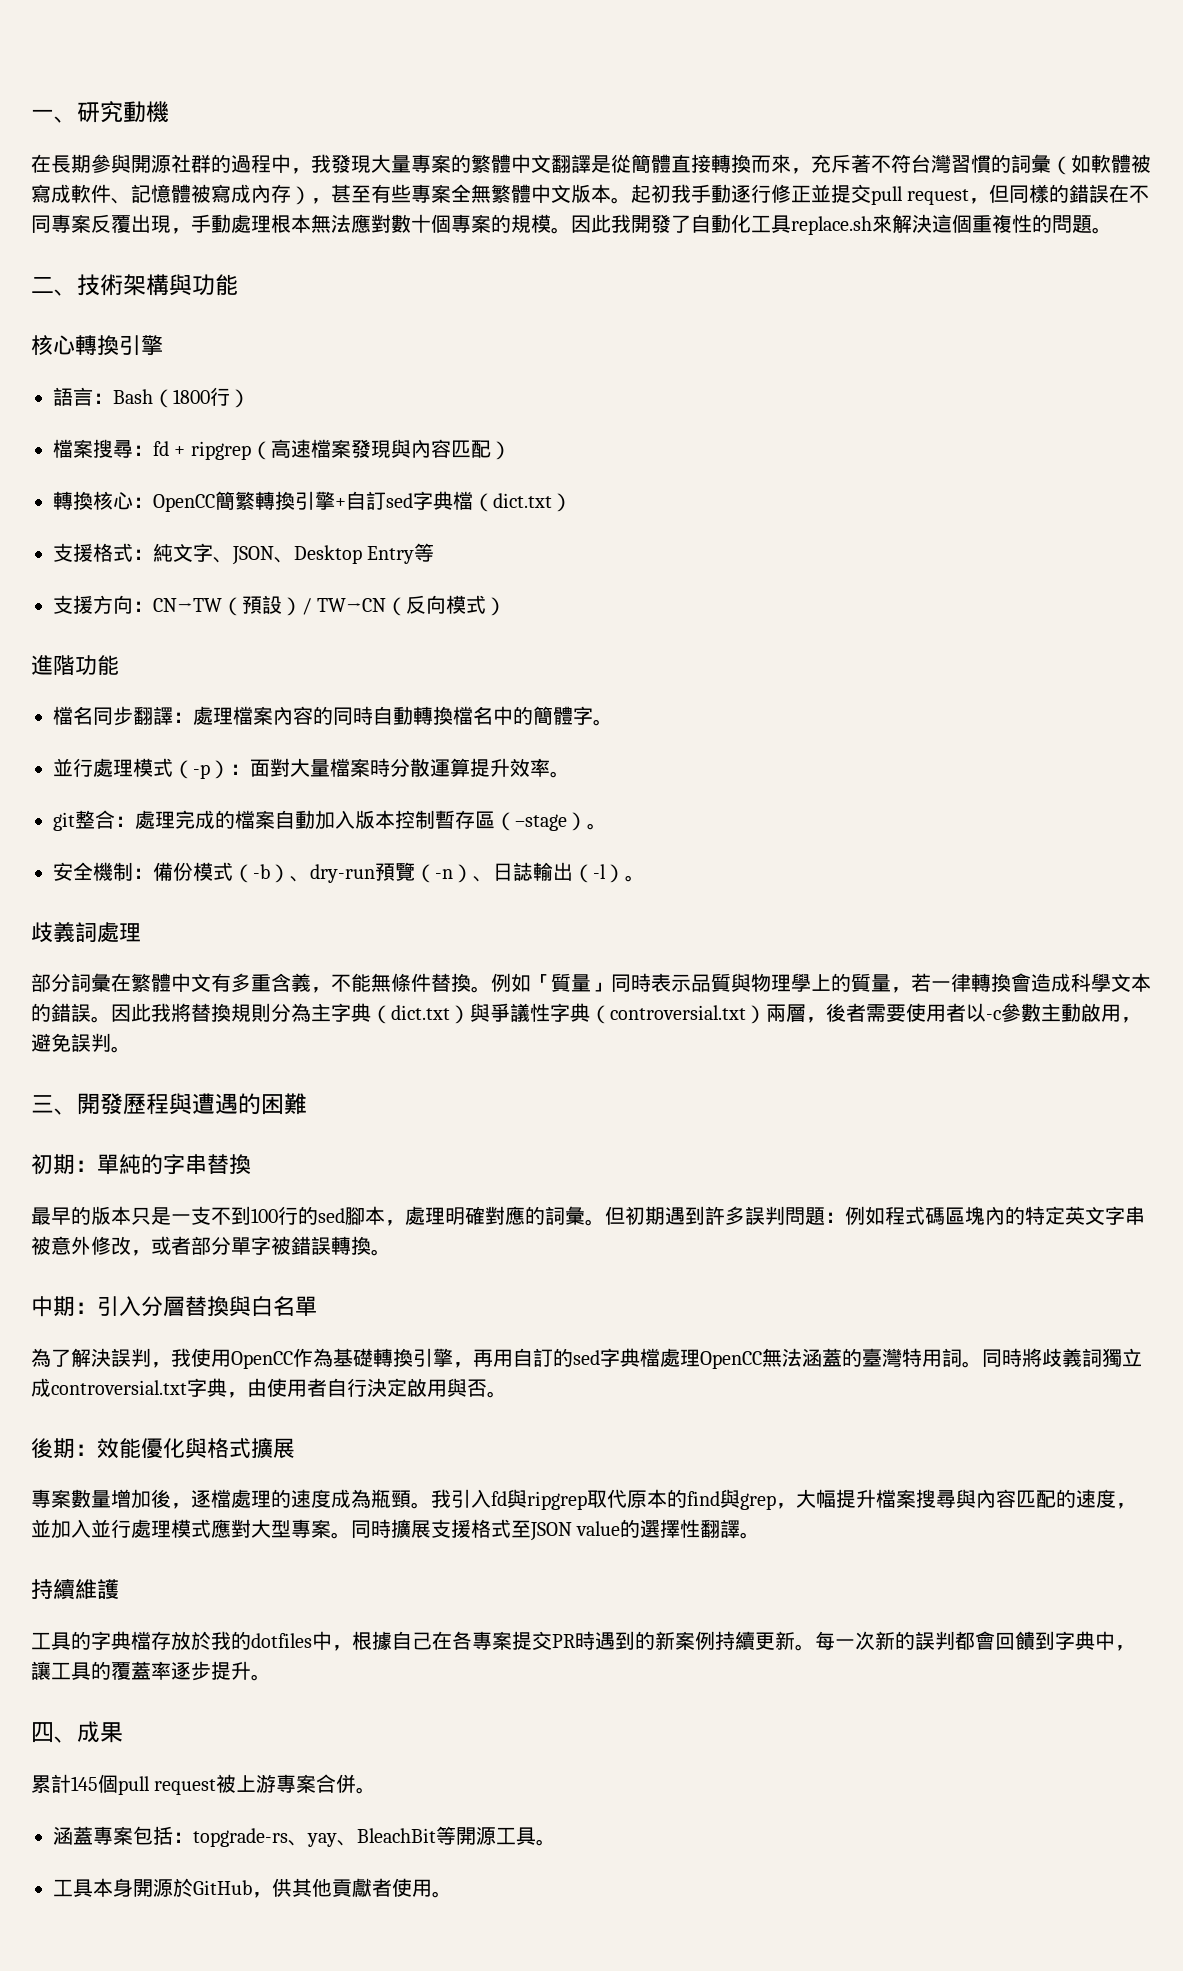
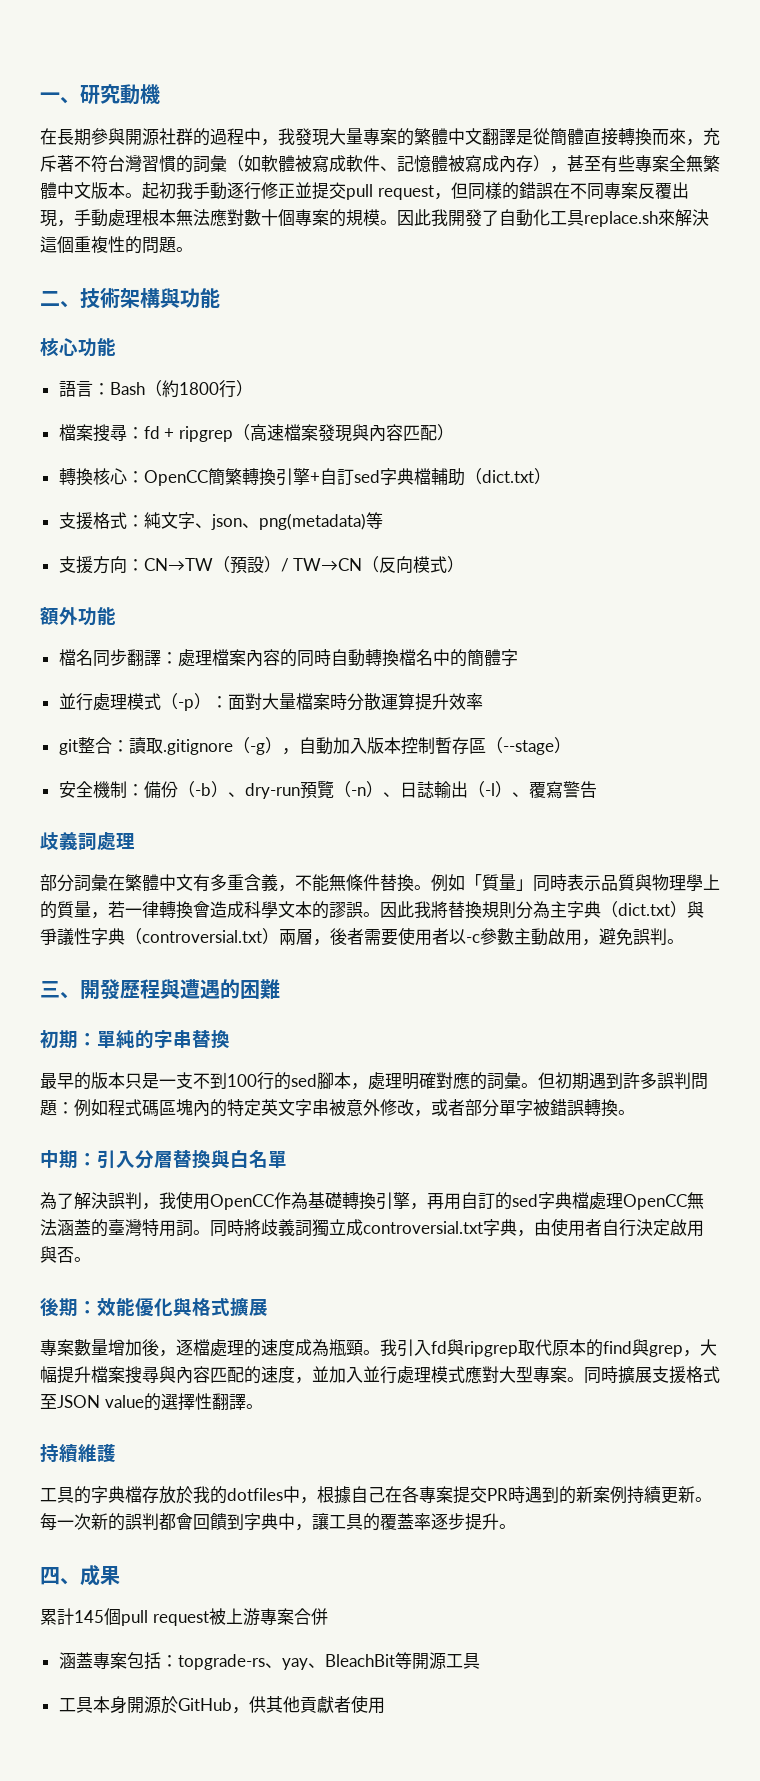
[75,335,163,355] 轉換引擎 -> [78,338,116,357] 功能
(173, 398) none -> [161,380,179,398] 約
(473, 500) none -> [430,468,465,486] 輔助
[232,545,415,565] JSON、Desktop Entry -> [210,513,366,530] json、png(metadata)
[31,654,75,675] 進階 -> [40,607,78,625] 額外
[593,719,613,726] 。 -> (518, 657) none
[550,771,570,778] 。 -> (483, 701) none
[135,810,275,829] 處理完成的檔案 -> [128,737,299,755] 讀取.gitignore（-g），
[515,812,607,831] –stage）。 -> [502,737,571,755] --stage）
[193,862,233,881] 模式 -> (178, 789) none
[625,875,645,882] 。 -> [511,781,597,799] 、覆寫警告
[51,1003,71,1022] 錯 -> [329,901,346,918] 謬
[356,1787,377,1794] 。 -> (328, 1616) none
[536,1839,556,1846] 。 -> (480, 1661) none
[432,1891,452,1898] 。 -> (385, 1705) none

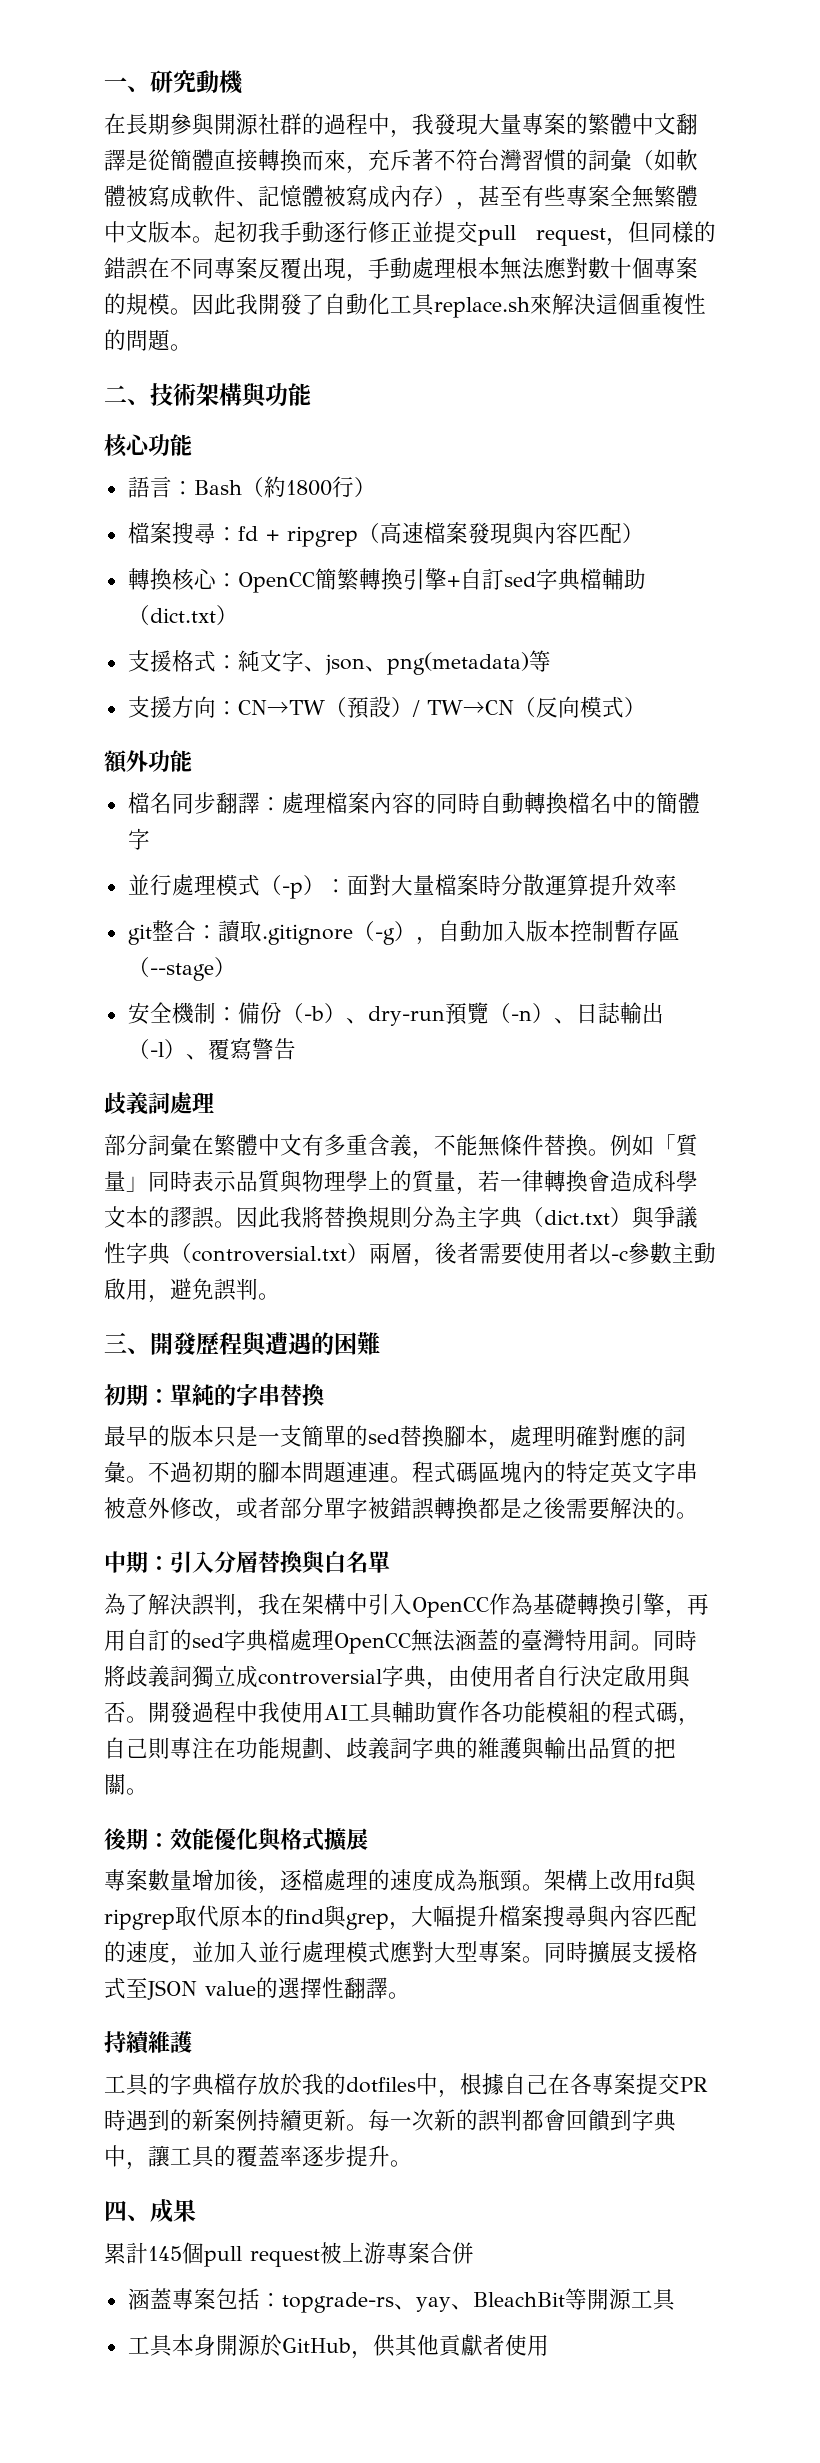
[193,1072,317,1090] 不到100行的sed -> [302,1425,444,1447] 簡單的sed替換
[538,1072,708,1090] [40,1099,108,1117] 但初期遇到許多誤判問題：例如 -> [148,1461,412,1483] 不過初期的腳本問題連連。
(618, 1108) none -> [478,1497,676,1520] 都是之後需要解決的
[176,1191,210,1210] 使用 -> [280,1593,412,1615] 在架構中引入
[363,1221,483,1234] controversial.txt -> [258,1669,382,1685] controversial
(91, 1259) none -> [148,1701,700,1726] [104,1737,676,1760] [104,1774,148,1795] 開發過程中我使用AI工具輔助實作各功能模組的程式碼，自己則專注在功能規劃、歧義詞字典的維護與輸出品質的把關。
[380,1339,431,1357] 我引入 -> [544,1869,654,1891] 架構上改用

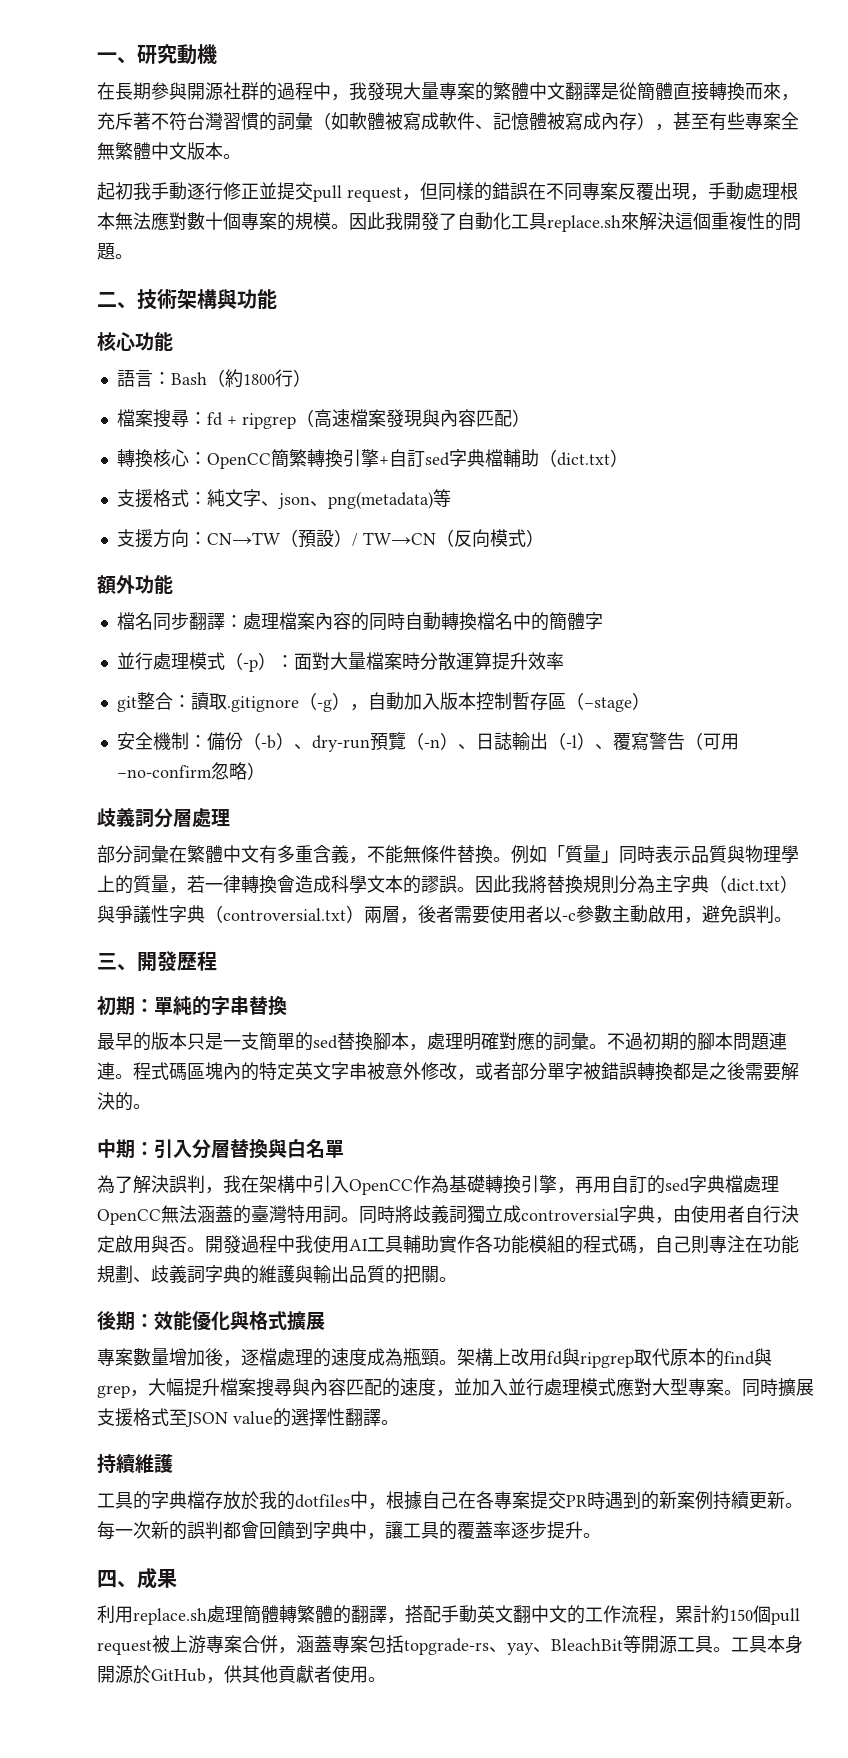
(214, 239) none -> (241, 156) //
[149,963,214,981] --stage -> [583,697,632,712] –stage
[104,1092,170,1114] // 歧義詞 -> [684,732,739,750] [116,762,265,780] [97,808,192,828] （可用–no-confirm忽略） // 歧義詞分層
[242,1332,380,1357] 與遭遇的困難 -> (217, 961) none
[104,2242,182,2264] 累計145 -> [97,1605,753,1625] 利用replace.sh處理簡體轉繁體的翻譯，搭配手動英文翻中文的工作流程，累計約150
(474, 2253) // -> [278,1647,296,1654] ，
[259,2293,282,2307] ： -> (404, 1644) none
(676, 2300) // -> [713,1647,731,1652] 。
(549, 2345) none -> [368,1677,386,1682] 。

